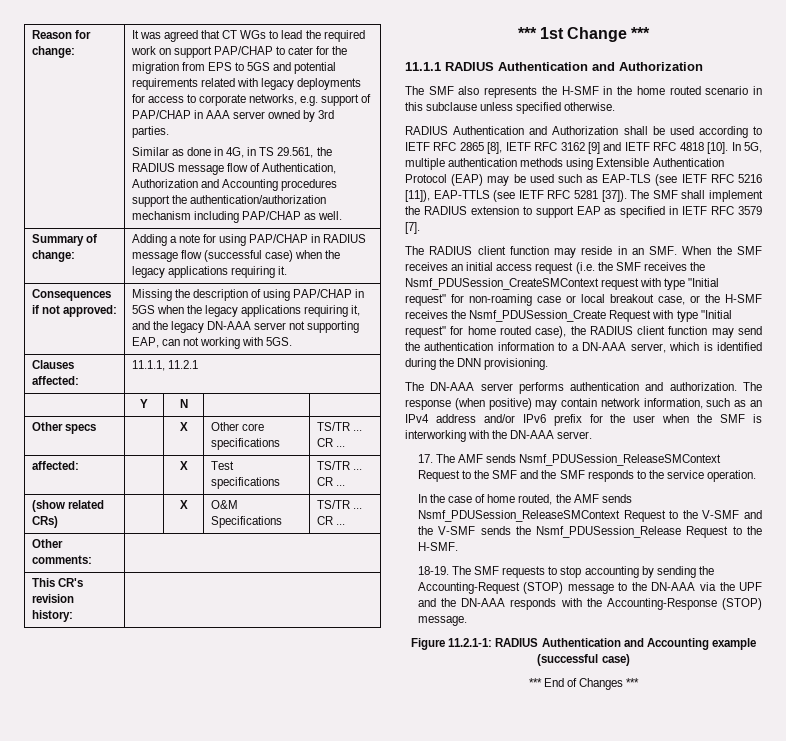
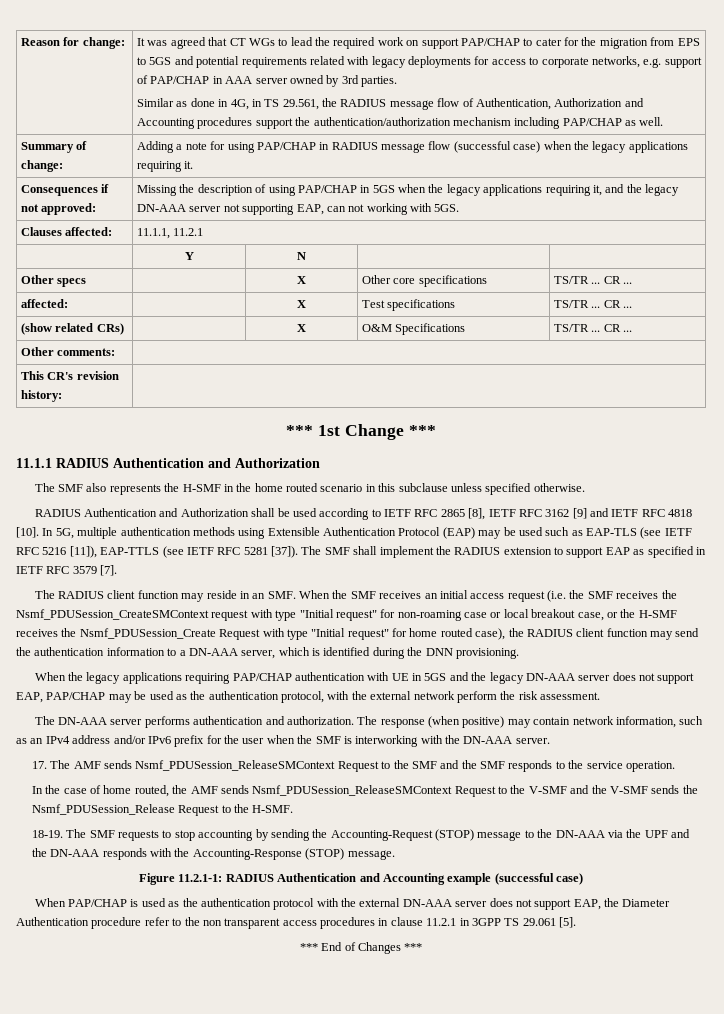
(549, 364) none -> [34,672,695,684] [16,691,600,703] // When the legacy applications requiring PAP/CHAP authentication with UE in 5GS and the legacy DN-AAA server does not support EAP, PAP/CHAP may be used as the authentication protocol, with the external network perform the risk assessment.
(630, 660) none -> [34,898,671,910] [16,917,576,929] // When PAP/CHAP is used as the authentication protocol with the external DN-AAA server does not support EAP, the Diameter Authentication procedure refer to the non transparent access procedures in clause 11.2.1 in 3GPP TS 29.061 [5].

